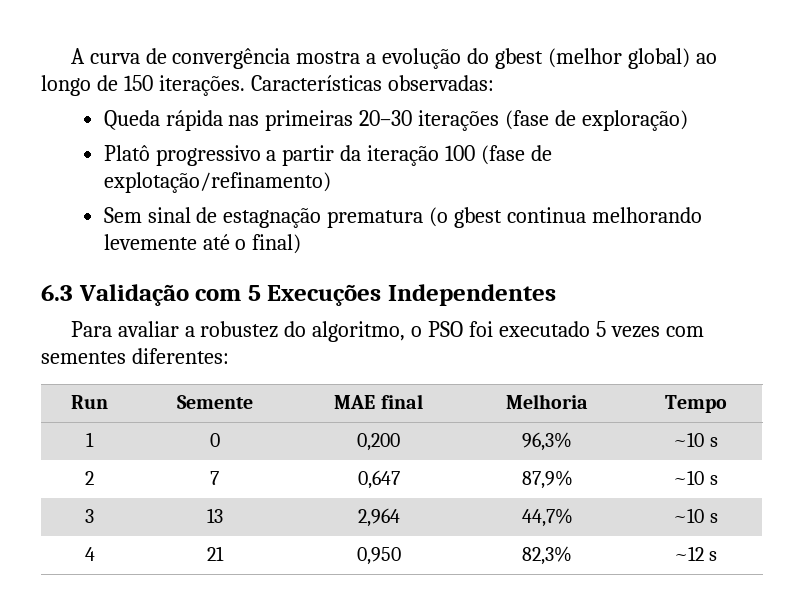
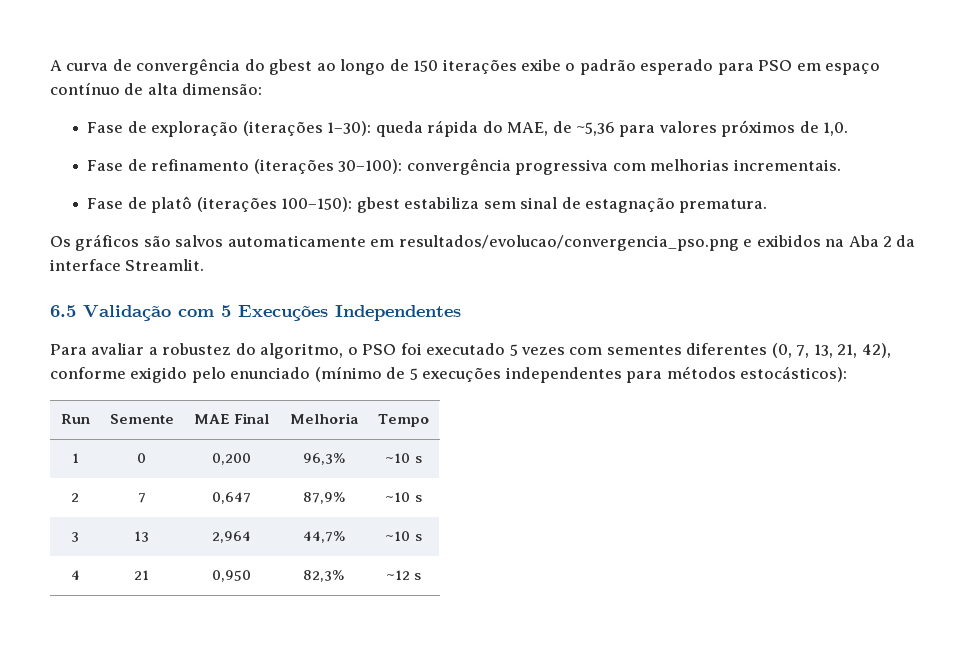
[296,48,717,69] [41,75,494,96] [103,110,689,131] [103,145,553,166] [103,172,331,193] [103,207,703,228] [103,234,302,254] [41,284,73,301] mostra a evolução do gbest (melhor global) ao longo de 150 iterações. Características observadas: // Queda rápida nas primeiras 20–30 iterações (fase de exploração) // Platô progressivo a partir da iteração 100 (fase de explotação/refinamento) // Sem sinal de estagnação prematura (o gbest continua melhorando levemente até o final) // 6.3 -> [244,59,881,75] [50,82,263,95] [87,120,849,137] [87,158,841,175] [87,196,768,213] [50,234,916,251] [50,259,205,271] [50,305,76,317] do gbest ao longo de 150 iterações exibe o padrão esperado para PSO em espaço contínuo de alta dimensão: // Fase de exploração (iterações 1–30): queda rápida do MAE, de ~5,36 para valores próximos de 1,0. // Fase de refinamento (iterações 30–100): convergência progressiva com melhorias incrementais. // Fase de platô (iterações 100–150): gbest estabiliza sem sinal de estagnação prematura. // Os gráficos são salvos automaticamente em resultados/evolucao/convergencia_pso.png e exibidos na Aba 2 da interface Streamlit. // 6.5
[131,348,229,364] diferentes: -> [686,343,891,358] [50,366,848,383] diferentes (0, 7, 13, 21, 42), conforme exigido pelo enunciado (mínimo de 5 execuções independentes para métodos estocásticos):
[380,394,423,409] final -> [233,413,269,424] Final

